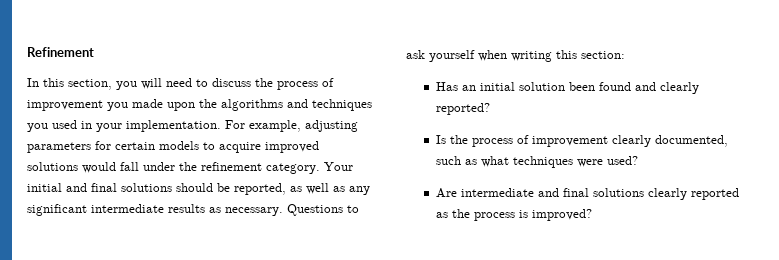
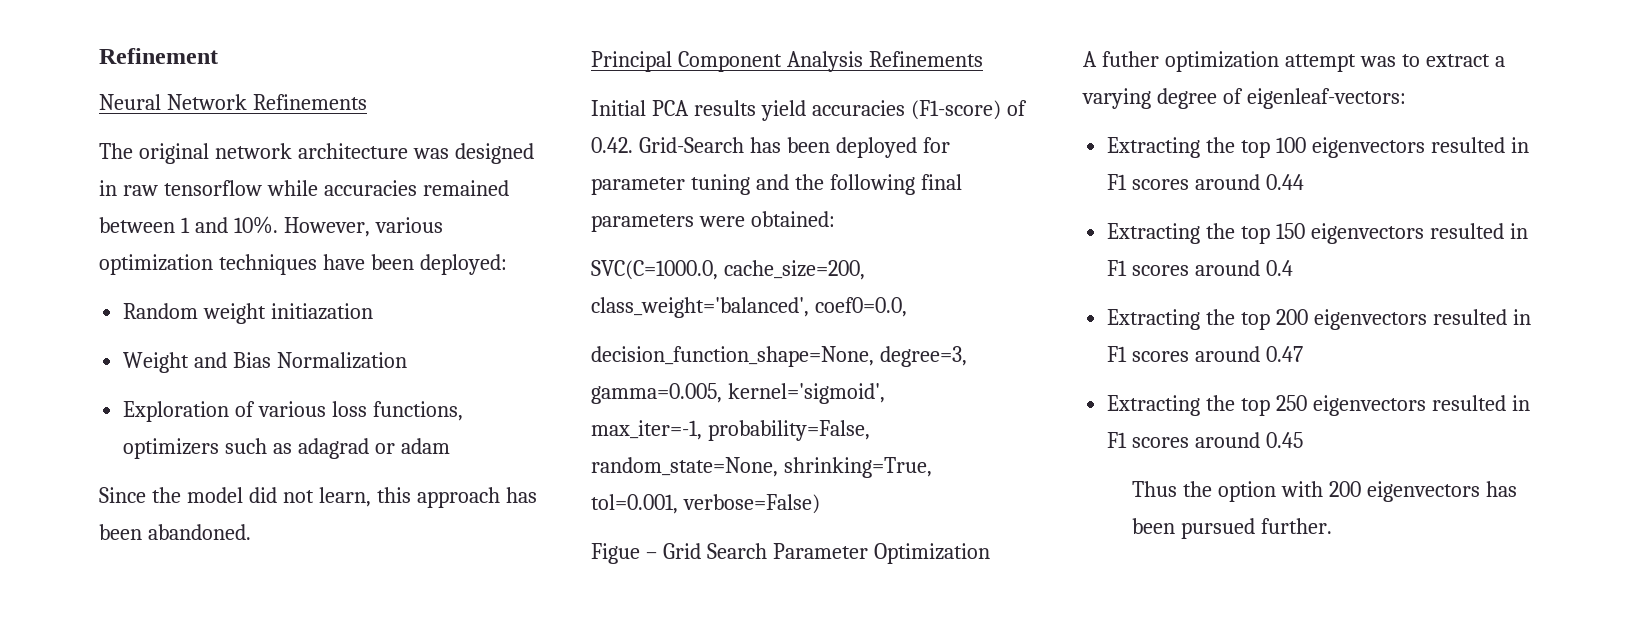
[27,78,334,90] [27,99,372,111] [27,120,358,132] [27,141,319,153] [27,162,353,174] [27,183,370,195] [27,204,359,216] [406,50,625,62] [435,82,699,94] [435,103,490,115] [435,135,728,147] [435,156,638,168] [435,188,739,200] [435,209,592,221] In this section, you will need to discuss the process of improvement you made upon the algorithms and techniques you used in your implementation. For example, adjusting parameters for certain models to acquire improved solutions would fall under the refinement category. Your initial and final solutions should be reported, as well as any significant intermediate results as necessary. Questions to ask yourself when writing this section: // Has an initial solution been found and clearly reported? // Is the process of improvement clearly documented, such as what techniques were used? // Are intermediate and final solutions clearly reported as the process is improved? -> [99,94,367,110] [99,143,534,164] [99,180,509,196] [99,216,443,237] [99,254,507,275] [123,303,374,324] [123,352,408,373] [123,401,463,422] [123,438,450,459] [99,487,537,508] [99,524,251,540] [591,51,983,72] [591,100,1027,121] [591,137,950,158] [591,174,962,195] [591,211,835,232] [591,260,865,280] [591,297,907,318] [591,346,967,367] [591,383,885,404] [591,420,870,441] [591,457,932,478] [591,494,820,514] [591,543,990,564] [1083,51,1505,72] [1082,88,1406,109] [1107,137,1529,158] [1107,174,1305,190] [1107,223,1528,244] [1107,260,1294,276] [1107,309,1531,330] [1107,346,1304,362] [1107,395,1530,416] [1107,432,1304,448] [1132,481,1517,502] [1132,518,1333,539] Neural Network Refinements // The original network architecture was designed in raw tensorflow while accuracies remained between 1 and 10%. However, various optimization techniques have been deployed: // Random weight initiazation // Weight and Bias Normalization // Exploration of various loss functions, optimizers such as adagrad or adam // Since the model did not learn, this approach has been abandoned. // Principal Component Analysis Refinements // Initial PCA results yield accuracies (F1-score) of 0.42. Grid-Search has been deployed for parameter tuning and the following final parameters were obtained: // SVC(C=1000.0, cache_size=200, class_weight='balanced', coef0=0.0, // decision_function_shape=None, degree=3, gamma=0.005, kernel='sigmoid', // max_iter=-1, probability=False, random_state=None, shrinking=True, // tol=0.001, verbose=False) // Figue – Grid Search Parameter Optimization // A futher optimization attempt was to extract a varying degree of eigenleaf-vectors: // Extracting the top 100 eigenvectors resulted in F1 scores around 0.44 // Extracting the top 150 eigenvectors resulted in F1 scores around 0.4 // Extracting the top 200 eigenvectors resulted in F1 scores around 0.47 // Extracting the top 250 eigenvectors resulted in F1 scores around 0.45 // Thus the option with 200 eigenvectors has been pursued further.

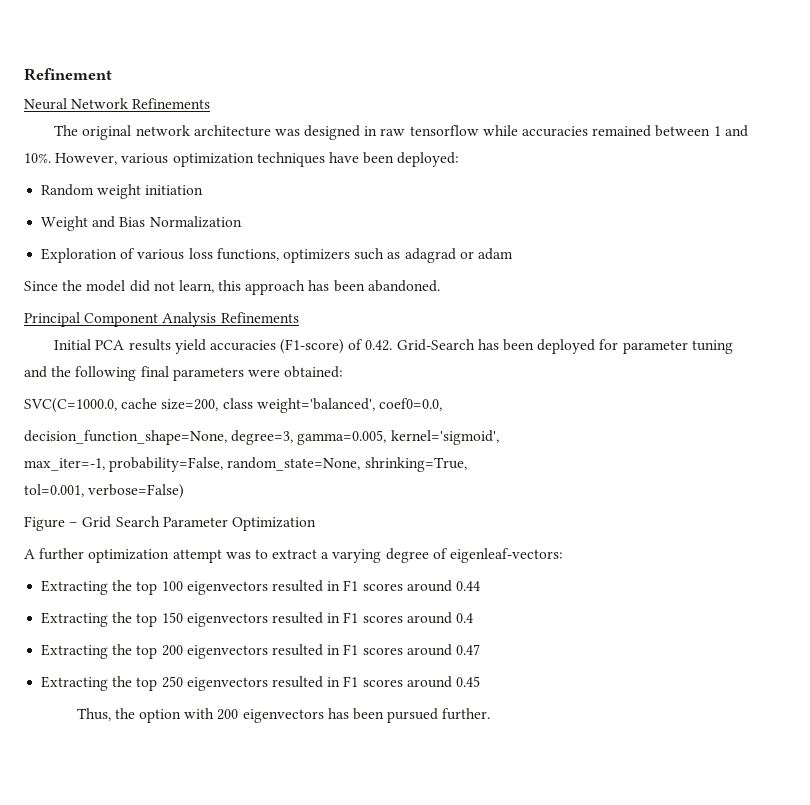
[271,303,374,320] initiazation -> [145,185,204,195] initiation
[723,260,865,280] [591,297,809,318] cache_size=200, class_weight='balanced', -> [121,398,375,413] cache size=200, class weight='balanced',
[591,543,640,564] Figue -> [24,516,65,531] Figure
[1101,51,1159,67] futher -> [39,548,85,560] further
[1132,481,1178,497] Thus -> [76,708,111,721] Thus,

